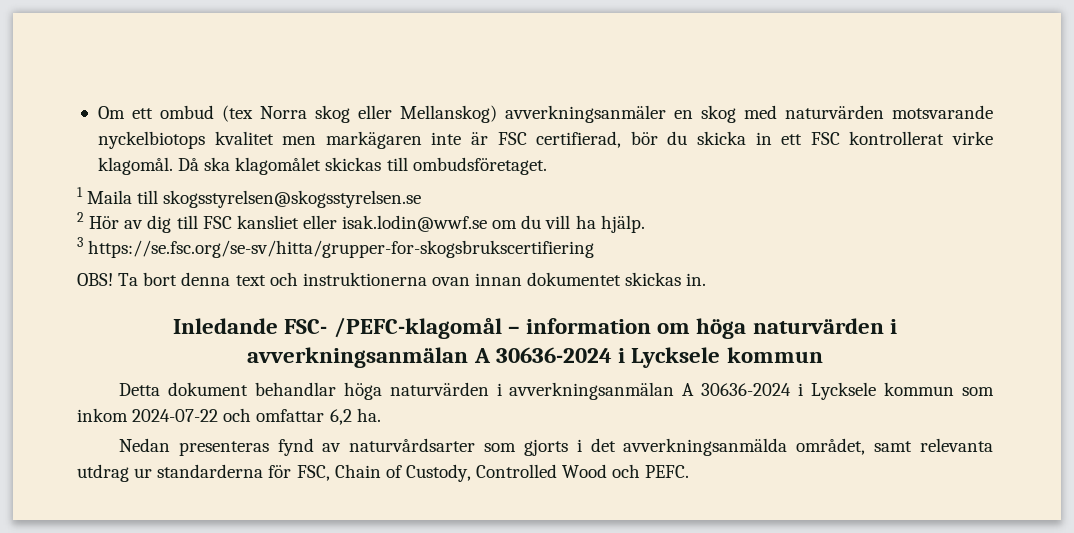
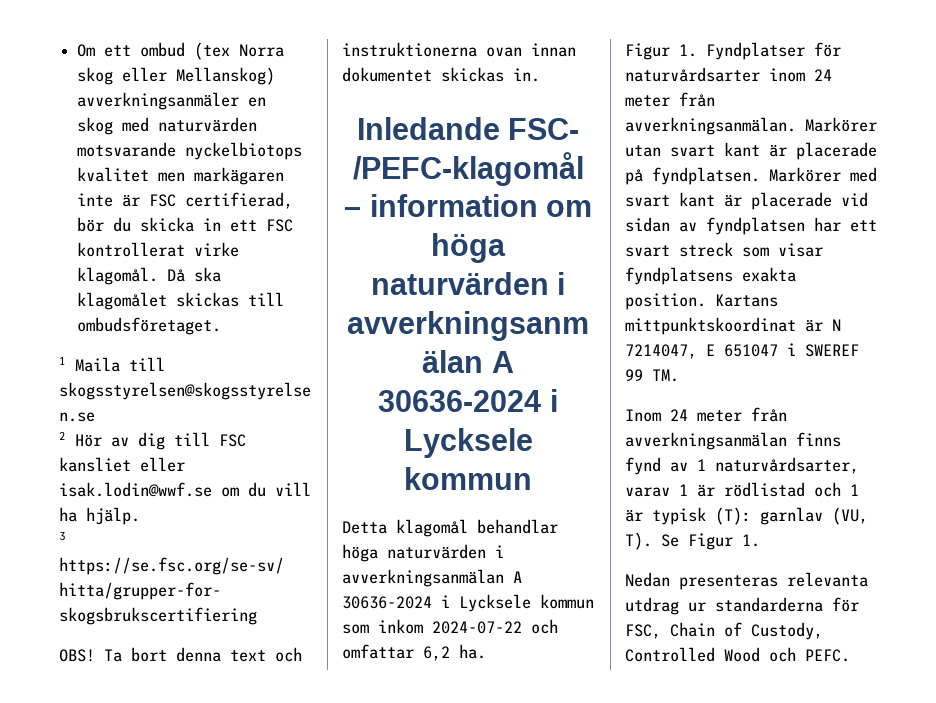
[167,382,248,396] dokument -> [396,519,468,537] klagomål
[118,438,913,456] Nedan presenteras fynd av naturvårdsarter som gjorts i det avverkningsanmälda området, samt -> [625,42,841,60] [625,67,832,82] [625,92,715,107] [625,117,877,135] [625,142,877,160] [625,167,877,185] [625,192,868,210] [625,217,877,235] [625,242,823,257] [625,267,796,285] [625,293,778,310] [625,317,841,335] [625,343,859,359] [625,369,679,382] [625,407,787,422] [625,432,841,450] [625,457,859,475] [625,482,859,497] [625,507,868,525] [625,532,760,550] [625,572,778,590] Figur 1. Fyndplatser för naturvårdsarter inom 24 meter från avverkningsanmälan. Markörer utan svart kant är placerade på fyndplatsen. Markörer med svart kant är placerade vid sidan av fyndplatsen har ett svart streck som visar fyndplatsens exakta position. Kartans mittpunktskoordinat är N 7214047, E 651047 i SWEREF 99 TM. // Inom 24 meter från avverkningsanmälan finns fynd av 1 naturvårdsarter, varav 1 är rödlistad och 1 är typisk (T): garnlav (VU, T). Se Figur 1. // Nedan presenteras

